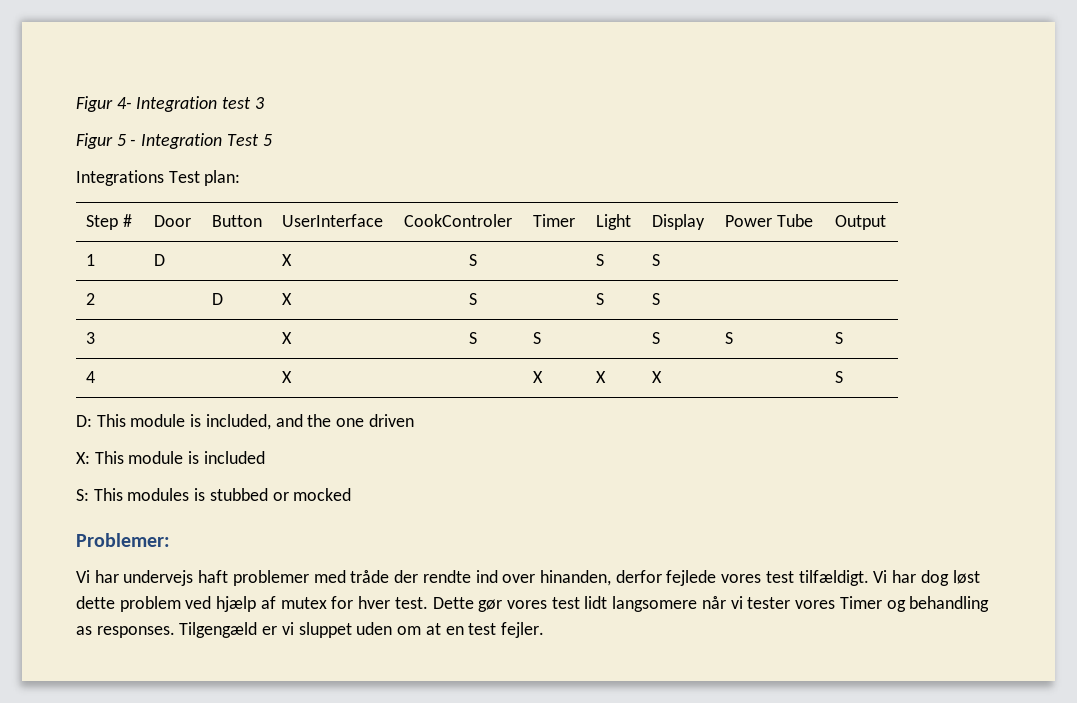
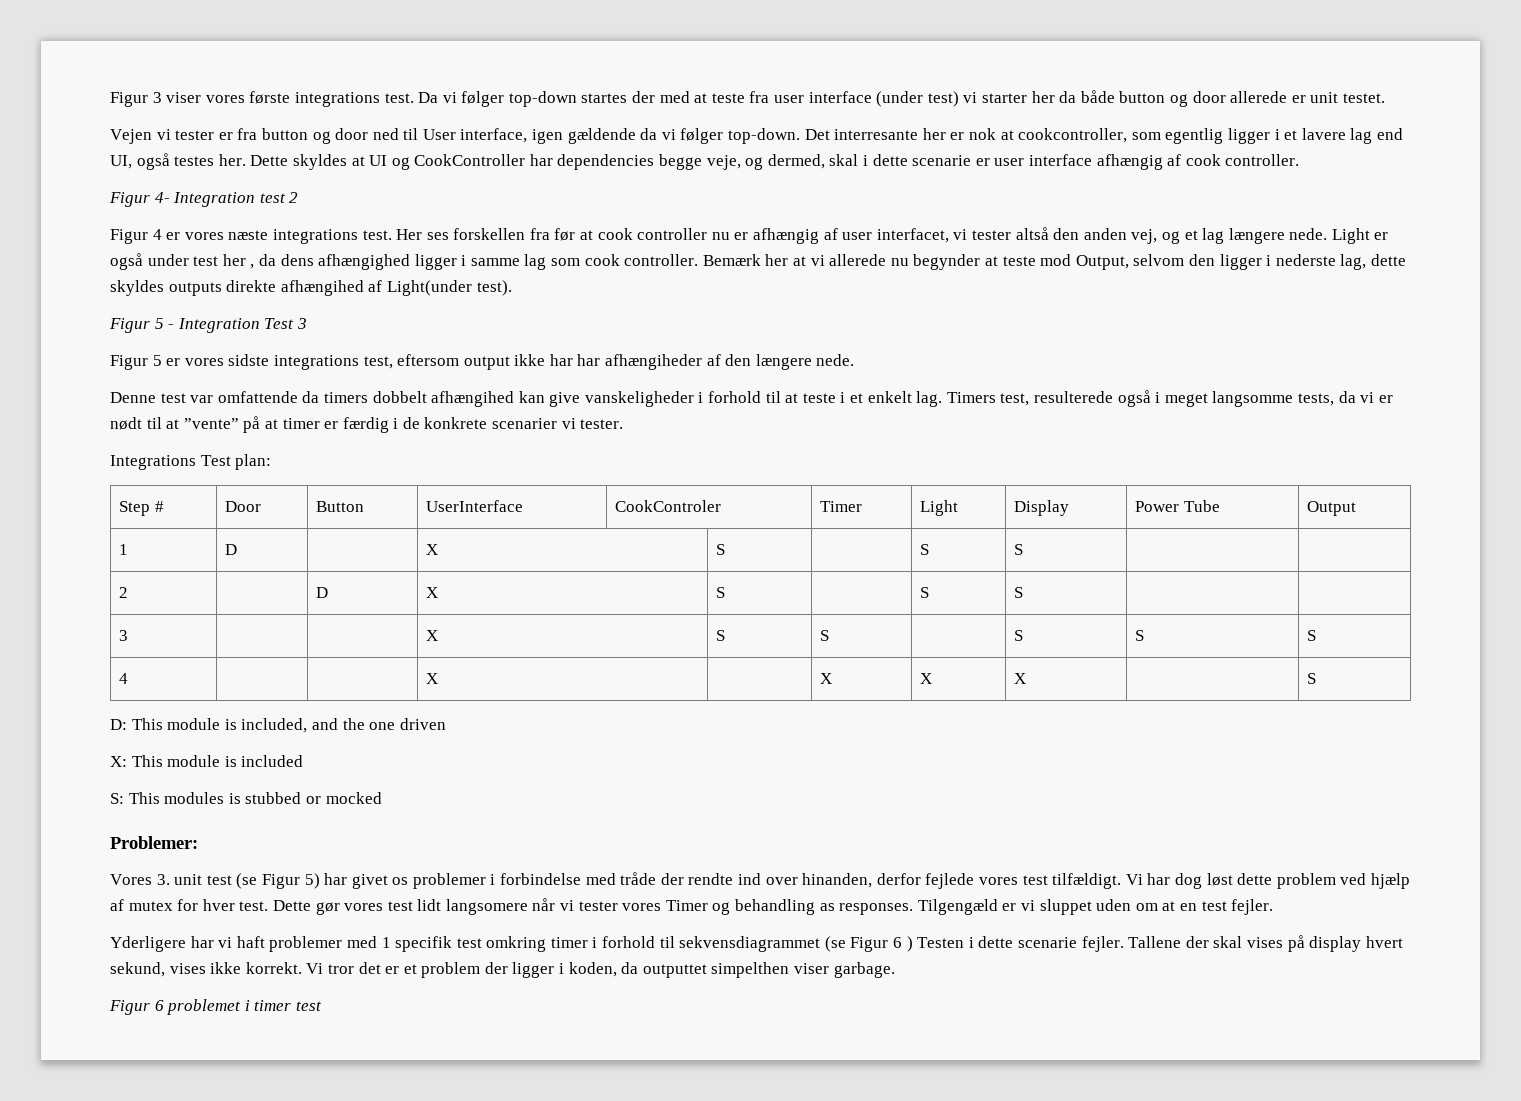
[76,96,264,112] Figur 4- Integration test 3 -> [110,90,1385,107] [110,128,1403,144] [110,153,1300,170] [109,192,299,207] [110,227,1389,244] [110,253,1406,270] [110,280,512,296] Figur 3 viser vores første integrations test. Da vi følger top-down startes der med at teste fra user interface (under test) vi starter her da både button og door allerede er unit testet. // Vejen vi tester er fra button og door ned til User interface, igen gældende da vi følger top-down. Det interresante her er nok at cookcontroller, som egentlig ligger i et lavere lag end UI, også testes her. Dette skyldes at UI og CookController har dependencies begge veje, og dermed, skal i dette scenarie er user interface afhængig af cook controller. // Figur 4- Integration test 2 // Figur 4 er vores næste integrations test. Her ses forskellen fra før at cook controller nu er afhængig af user interfacet, vi tester altså den anden vej, og et lag længere nede. Light er også under test her , da dens afhængighed ligger i samme lag som cook controller. Bemærk her at vi allerede nu begynder at teste mod Output, selvom den ligger i nederste lag, dette skyldes outputs direkte afhængihed af Light(under test).
[262,134,272,146] 5 -> [296,318,307,329] [110,354,855,370] [110,390,1393,407] [110,416,624,433] 3 // Figur 5 er vores sidste integrations test, eftersom output ikke har har afhængiheder af den længere nede. // Denne test var omfattende da timers dobbelt afhængihed kan give vanskeligheder i forhold til at teste i et enkelt lag. Timers test, resulterede også i meget langsomme tests, da vi er nødt til at ”vente” på at timer er færdig i de konkrete scenarier vi tester.
[76,570,309,586] Vi har undervejs haft problemer -> [110,873,582,889] Vores 3. unit test (se Figur 5) har givet os problemer i forbindelse
(544, 630) none -> [110,935,1403,952] [110,962,895,978] [109,999,322,1015] // Yderligere har vi haft problemer med 1 specifik test omkring timer i forhold til sekvensdiagrammet (se Figur 6 ) Testen i dette scenarie fejler. Tallene der skal vises på display hvert sekund, vises ikke korrekt. Vi tror det er et problem der ligger i koden, da outputtet simpelthen viser garbage. // Figur 6 problemet i timer test

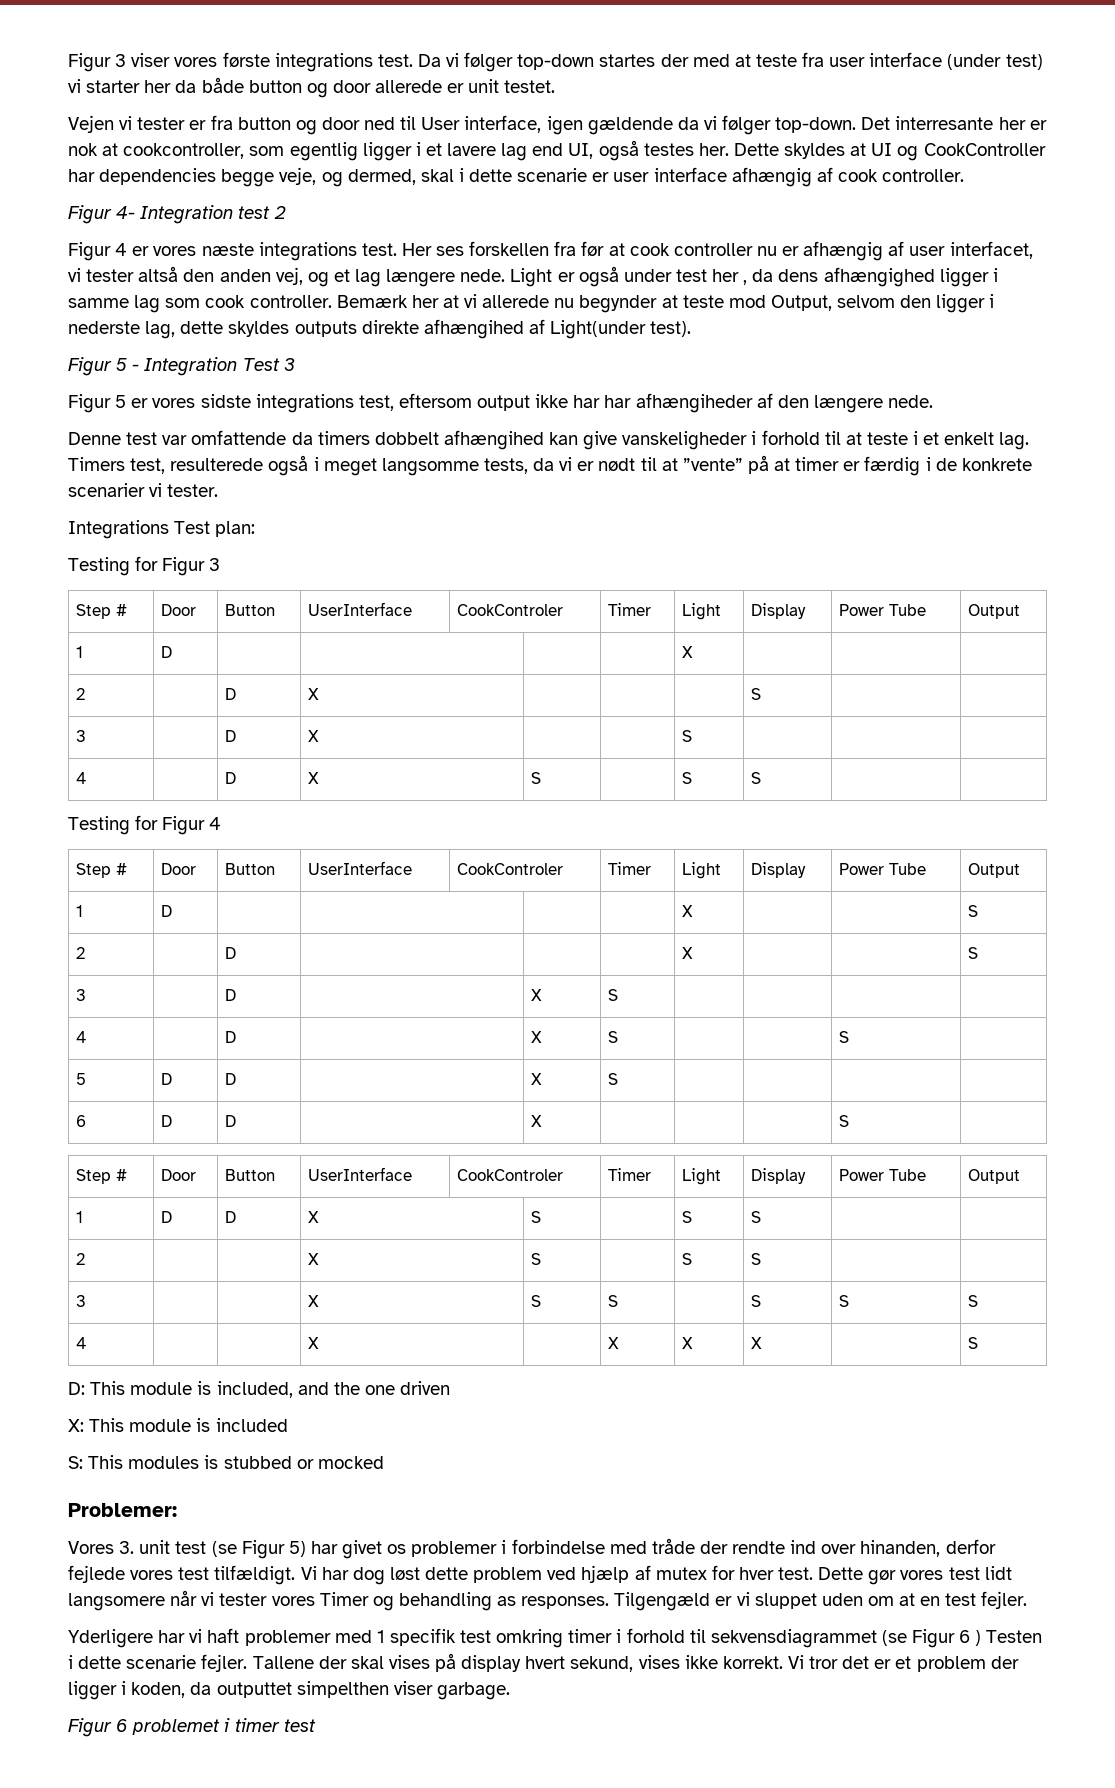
(272, 462) none -> [68,556,221,576] // Testing for Figur 3
(238, 549) none -> [682,646,694,658] [76,688,86,700] [225,688,237,700] [308,688,320,700] [751,688,762,700] [76,730,87,742] [225,730,237,742] [308,730,320,742] [682,730,693,742] [76,772,87,784] [225,772,237,784] [308,772,320,784] [531,772,542,784] [682,772,693,784] [751,772,762,784] [68,815,222,835] [76,863,128,878] [161,863,197,875] [225,863,276,875] [308,861,413,875] [457,863,564,875] [608,862,652,875] [682,862,722,879] [751,862,807,878] [839,863,927,875] [968,863,1021,878] [76,905,84,917] [161,905,173,917] [682,905,694,917] [968,905,979,917] [76,947,86,959] [225,947,237,959] [682,947,694,959] [968,947,979,959] [76,989,87,1001] [225,989,237,1001] [531,989,543,1001] [608,989,619,1001] [76,1031,87,1043] [225,1031,237,1043] [531,1031,543,1043] [608,1031,619,1043] [839,1031,850,1043] [76,1073,87,1085] [161,1073,173,1085] [225,1073,237,1085] [531,1073,543,1085] [608,1073,619,1085] [76,1115,87,1127] [161,1115,173,1127] [225,1115,237,1127] [531,1115,543,1127] [839,1115,850,1127] [76,1169,128,1184] [161,1169,197,1181] [225,1169,276,1181] [308,1167,413,1181] [457,1169,564,1181] [608,1168,652,1181] [682,1168,722,1185] [751,1168,807,1184] [839,1169,927,1181] [968,1169,1021,1184] [76,1211,84,1223] [161,1211,173,1223] [225,1211,237,1223] | | | X | | | // 2 | | D | X | | | | S | | // 3 | | D | X | | | S | | | // 4 | | D | X | S | | S | S | | // Testing for Figur 4 // Step # | Door | Button | UserInterface | CookControler | Timer | Light | Display | Power Tube | Output // 1 | D | | | | | X | | | S // 2 | | D | | | | X | | | S // 3 | | D | | X | S | | | | // 4 | | D | | X | S | | | S | // 5 | D | D | | X | S | | | | // 6 | D | D | | X | | | | S | // Step # | Door | Button | UserInterface | CookControler | Timer | Light | Display | Power Tube | Output // 1 | D | D |
[316,587,329,598] D -> (86, 1259) none

